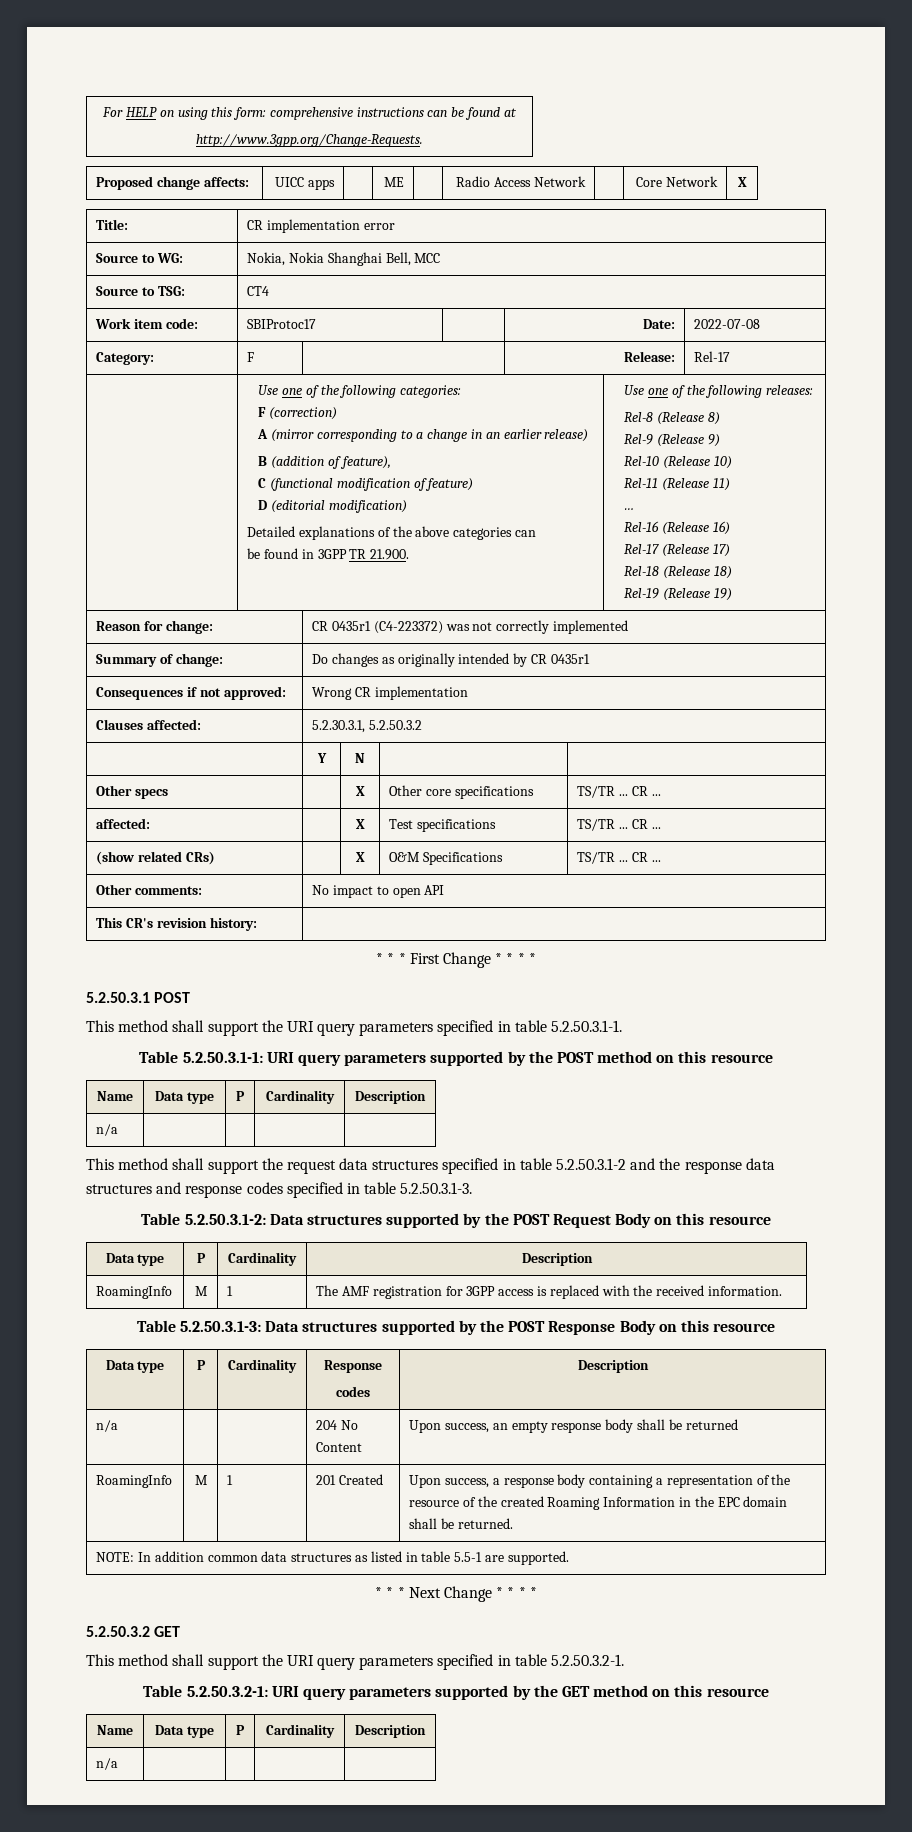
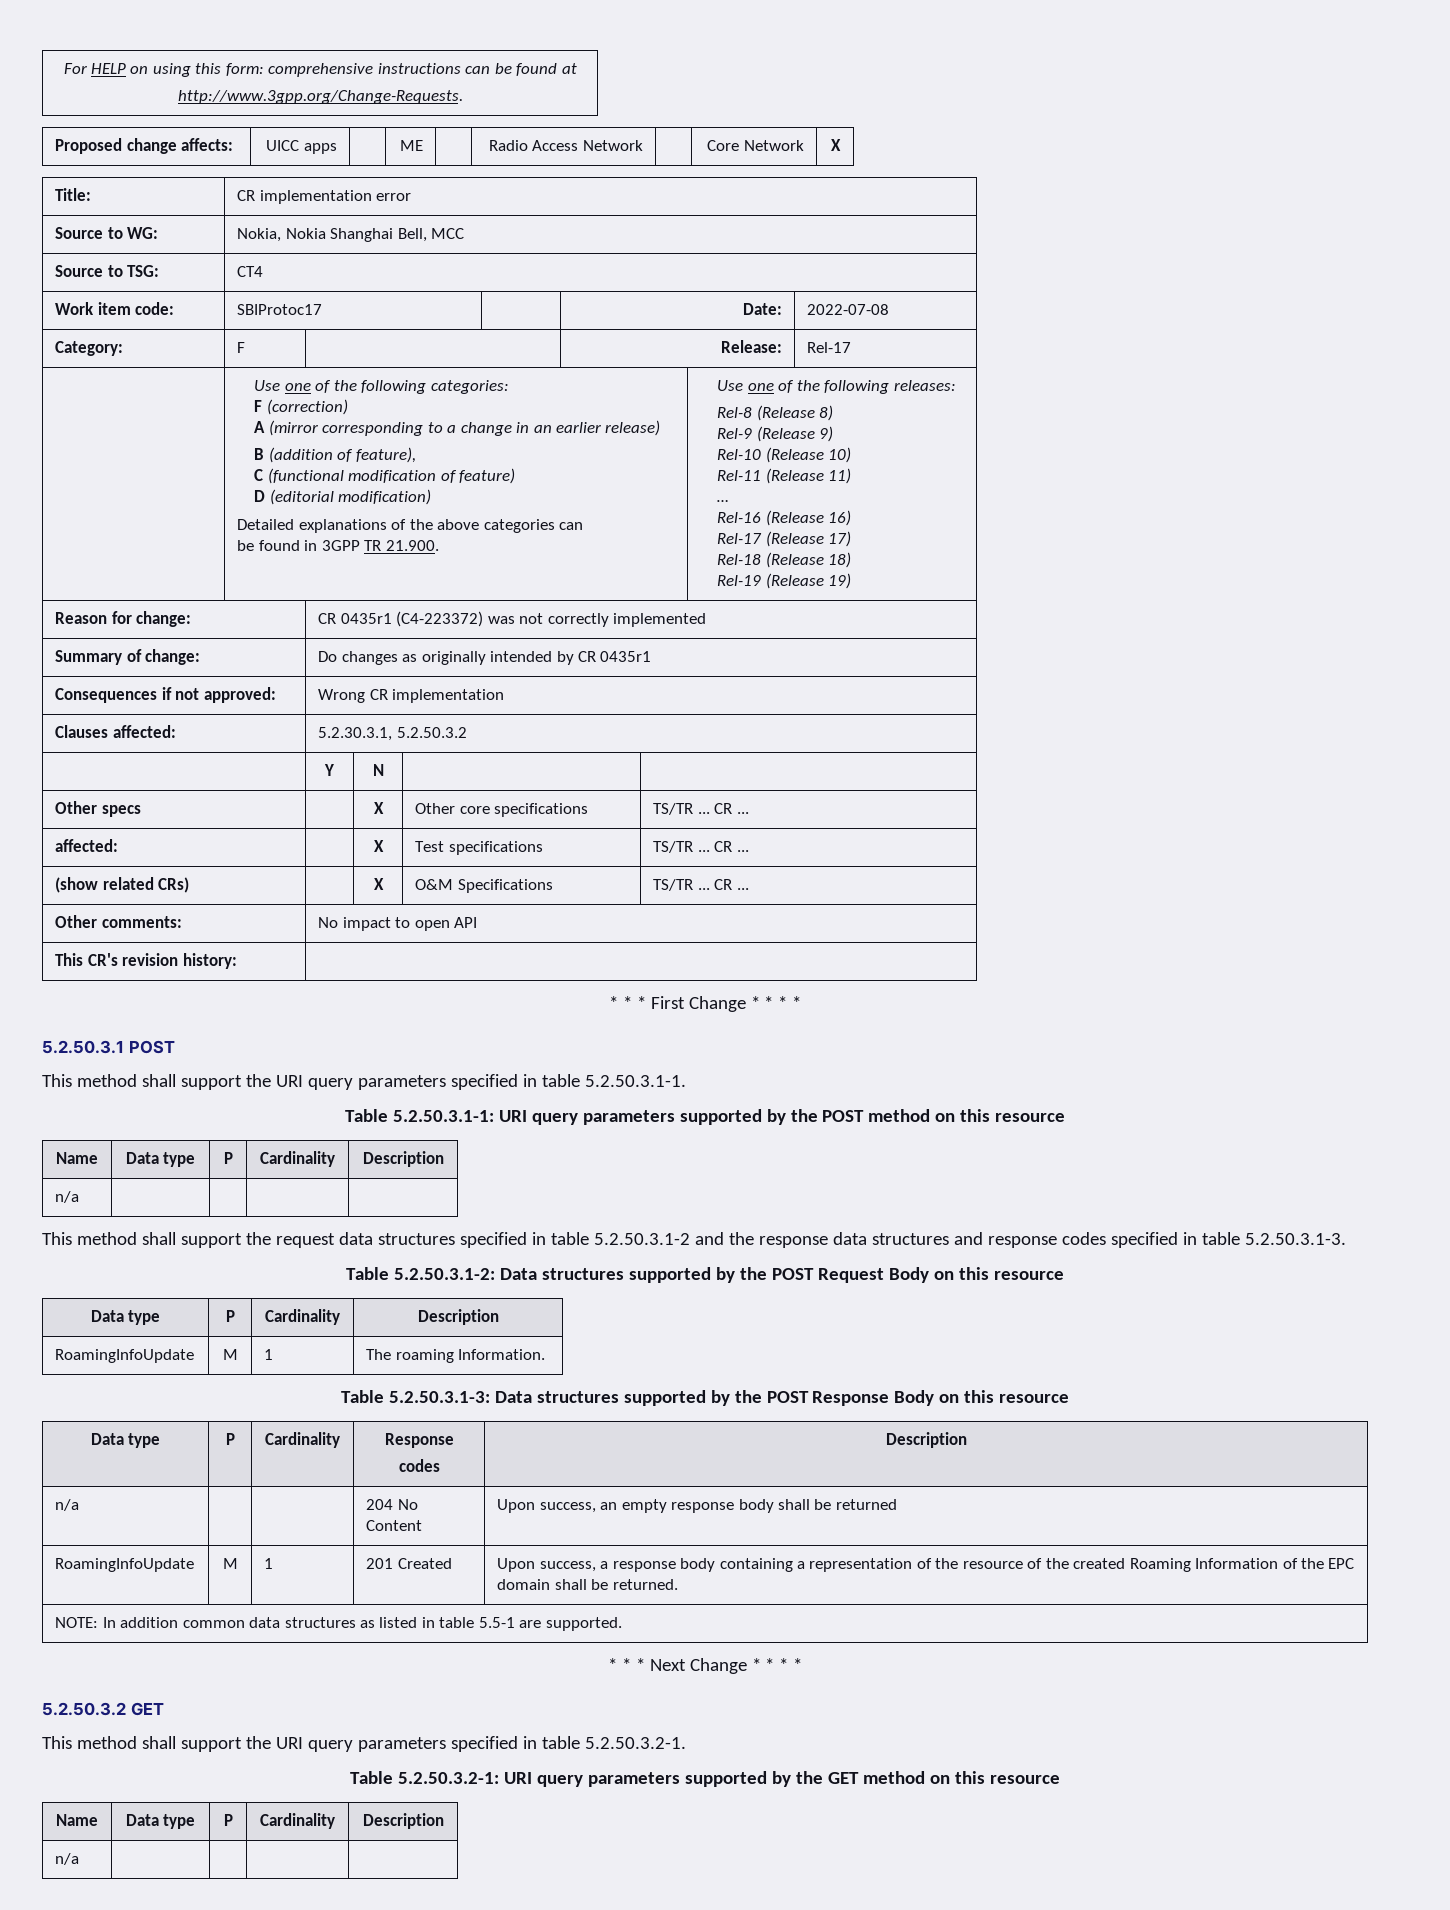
[96,1286,173,1299] RoamingInfo -> [55,1349,195,1363] RoamingInfoUpdate
[342,1285,782,1299] AMF registration for 3GPP access is replaced with the received information. -> [395,1349,546,1363] roaming Information.
[96,1475,173,1488] RoamingInfo -> [55,1558,195,1572] RoamingInfoUpdate
[678,1497,691,1507] in -> [1282,1558,1298,1569] of

